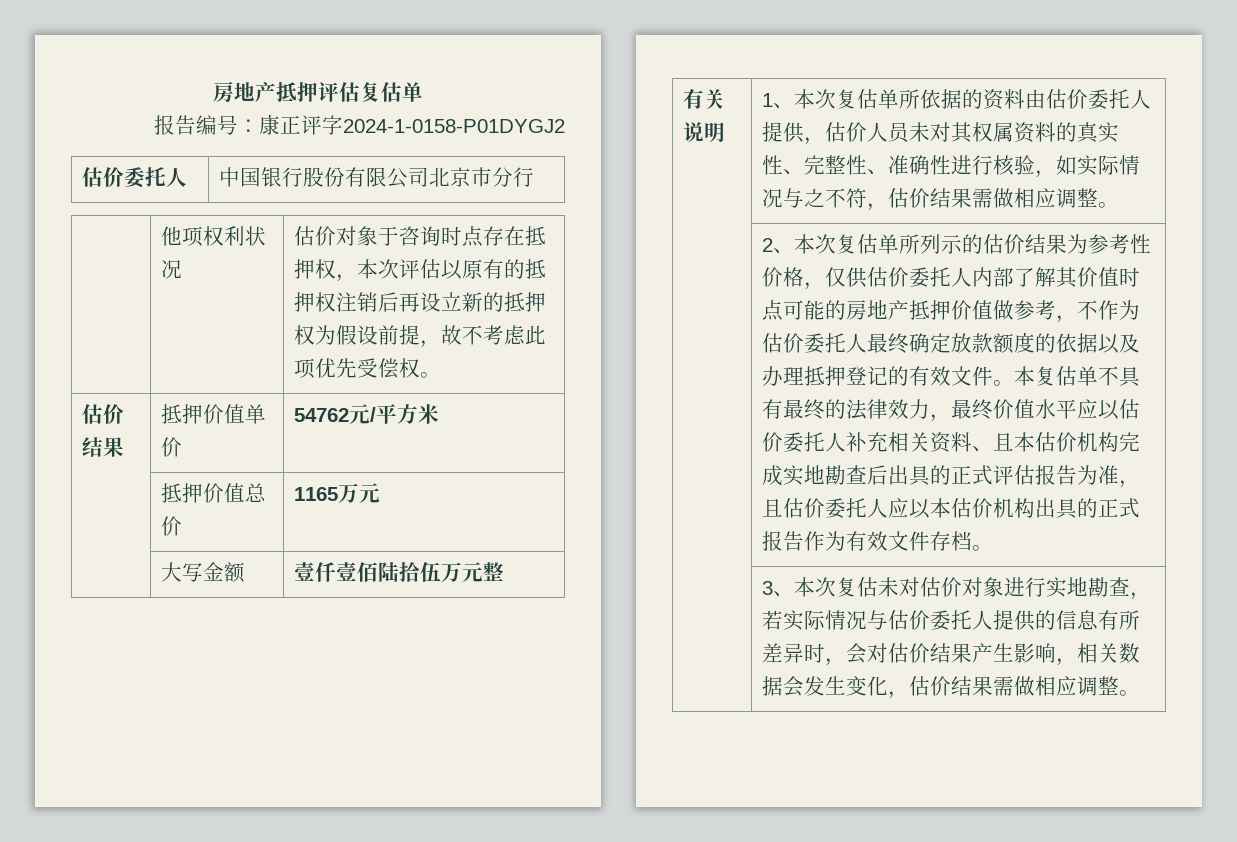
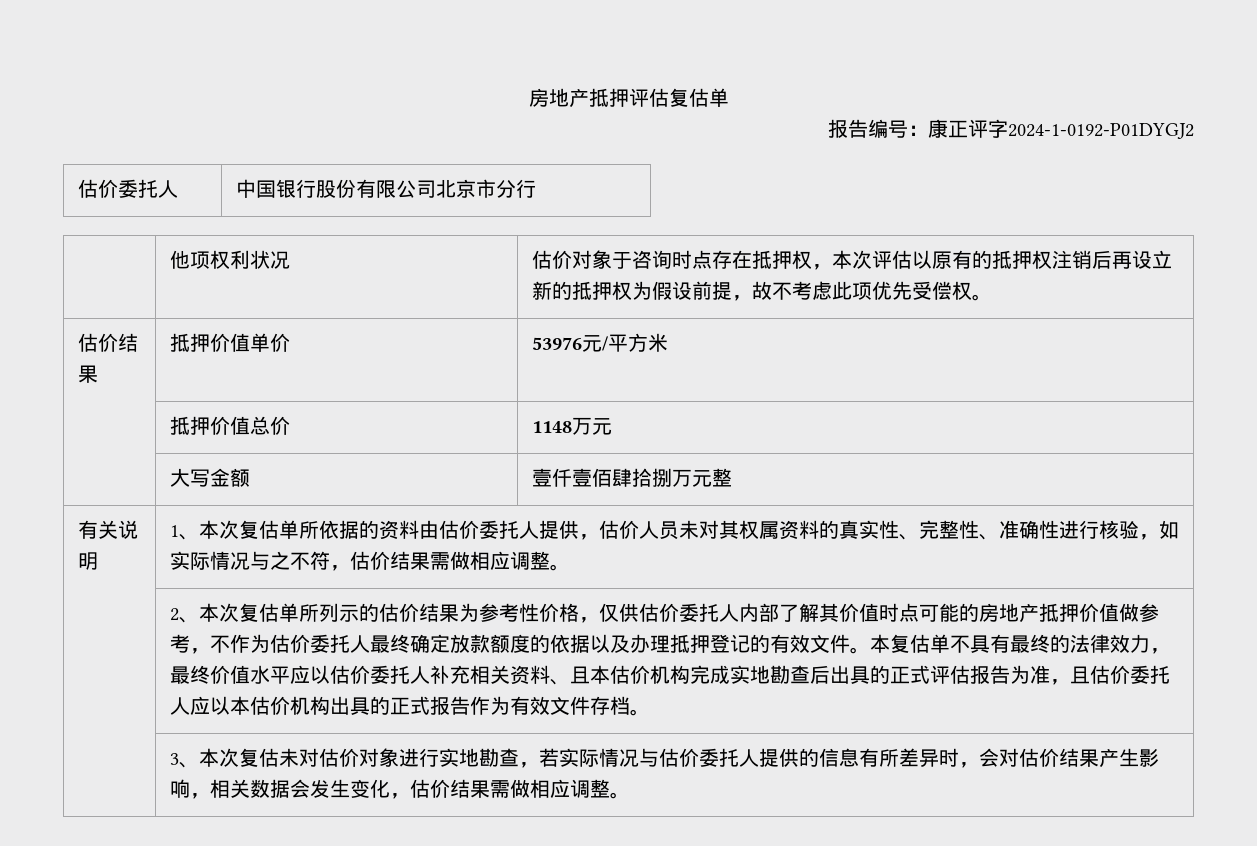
[343,119,565,133] 2024-1-0158-P01DYGJ2 -> [1008,123,1194,139] 2024-1-0192-P01DYGJ2
[293,408,349,422] 54762 -> [531,337,582,350] 53976
[293,487,338,501] 1165 -> [531,421,572,433] 1148
[377,562,441,582] 陆拾伍 -> [611,468,672,487] 肆拾捌

